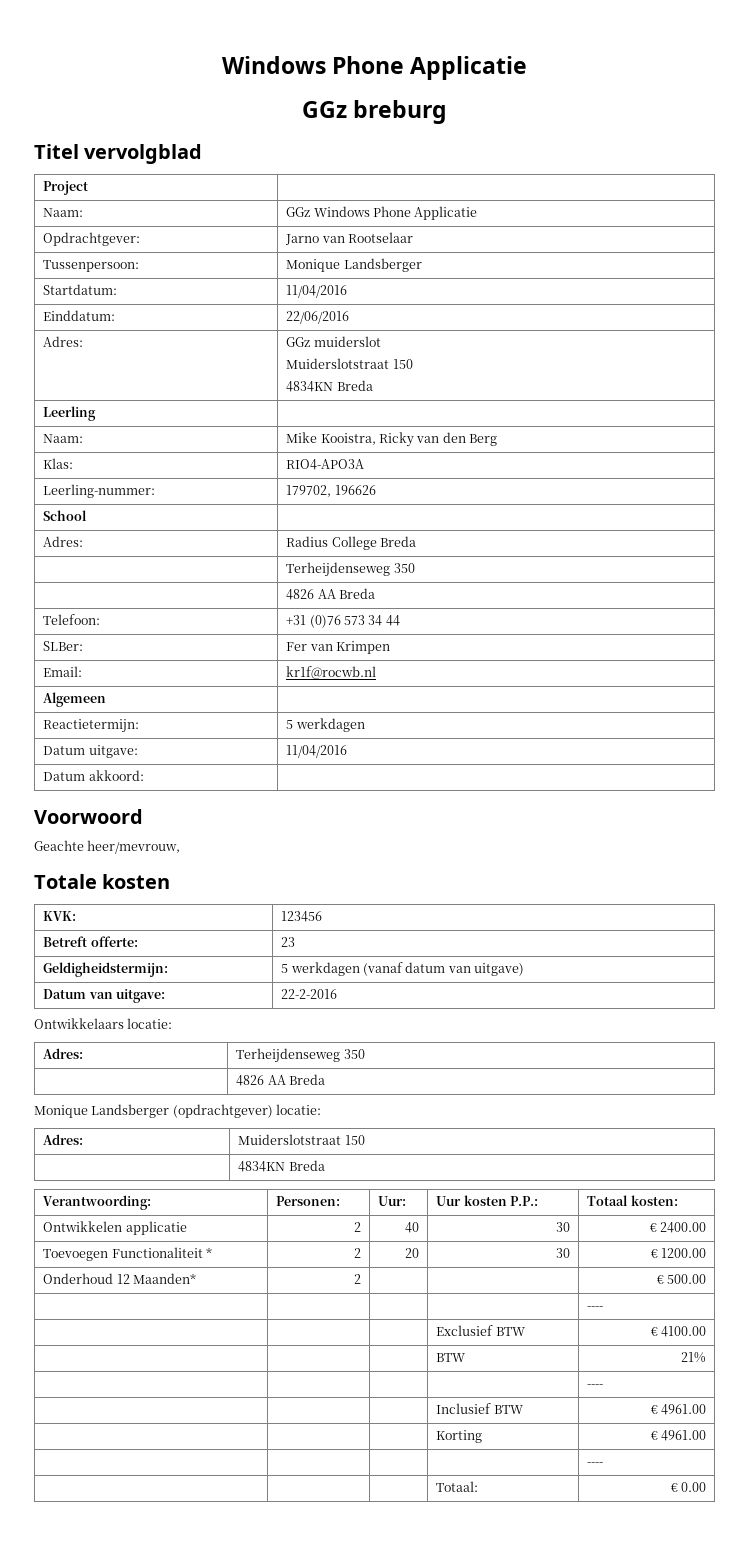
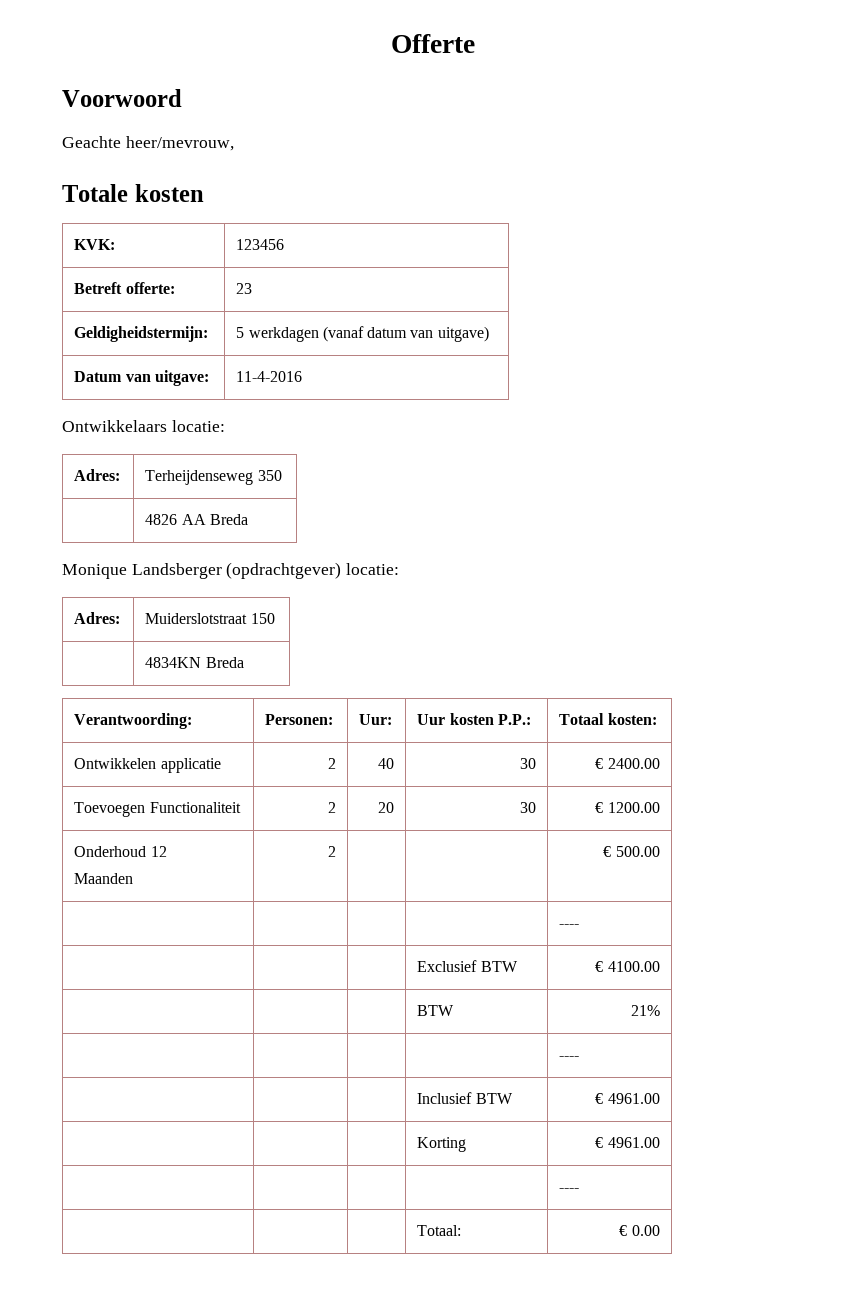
[221,56,528,80] [301,100,448,124] [34,144,203,164] [43,181,89,195] [43,208,84,217] [286,206,478,220] [43,232,141,246] [285,232,413,245] [43,260,140,272] [286,258,422,272] [43,284,118,295] [286,285,348,298] [43,310,116,321] [286,311,350,324] [43,336,84,347] [286,336,381,347] [286,358,413,369] [286,380,373,392] [43,406,97,421] [43,434,84,443] [286,432,498,447] [43,458,74,469] [286,459,365,470] [43,484,156,498] [286,485,376,497] [43,510,88,521] [43,536,84,547] [286,536,416,550] [286,562,415,577] [286,588,375,600] [43,614,101,625] [286,615,400,628] [43,641,84,651] [286,641,390,654] [43,666,83,677] [286,666,377,679] [43,692,107,707] [43,719,140,733] [286,718,365,732] [43,745,138,758] [286,745,348,758] [43,770,144,781] Windows Phone Applicatie // GGz breburg // Titel vervolgblad // Project | // Naam: | GGz Windows Phone Applicatie // Opdrachtgever: | Jarno van Rootselaar // Tussenpersoon: | Monique Landsberger // Startdatum: | 11/04/2016 // Einddatum: | 22/06/2016 // Adres: | GGz muiderslot // Muiderslotstraat 150 // 4834KN Breda // Leerling | // Naam: | Mike Kooistra, Ricky van den Berg // Klas: | RIO4-APO3A // Leerling-nummer: | 179702, 196626 // School | // Adres: | Radius College Breda // | Terheijdenseweg 350 // | 4826 AA Breda // Telefoon: | +31 (0)76 573 34 44 // SLBer: | Fer van Krimpen // Email: | kr1f@rocwb.nl // Algemeen | // Reactietermijn: | 5 werkdagen // Datum uitgave: | 11/04/2016 // Datum akkoord: | -> [390,34,475,53] Offerte
[281,989,338,999] 22-2-2016 -> [236,371,303,382] 11-4-2016
[205,1247,212,1258] * -> (241, 807) none
[132,1273,196,1284] Maanden* -> [74,873,134,884] // Maanden

